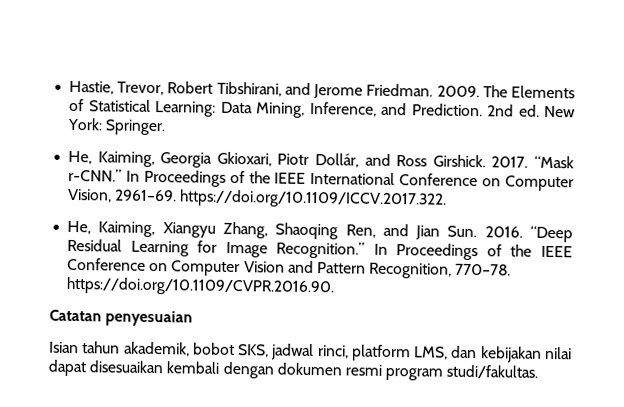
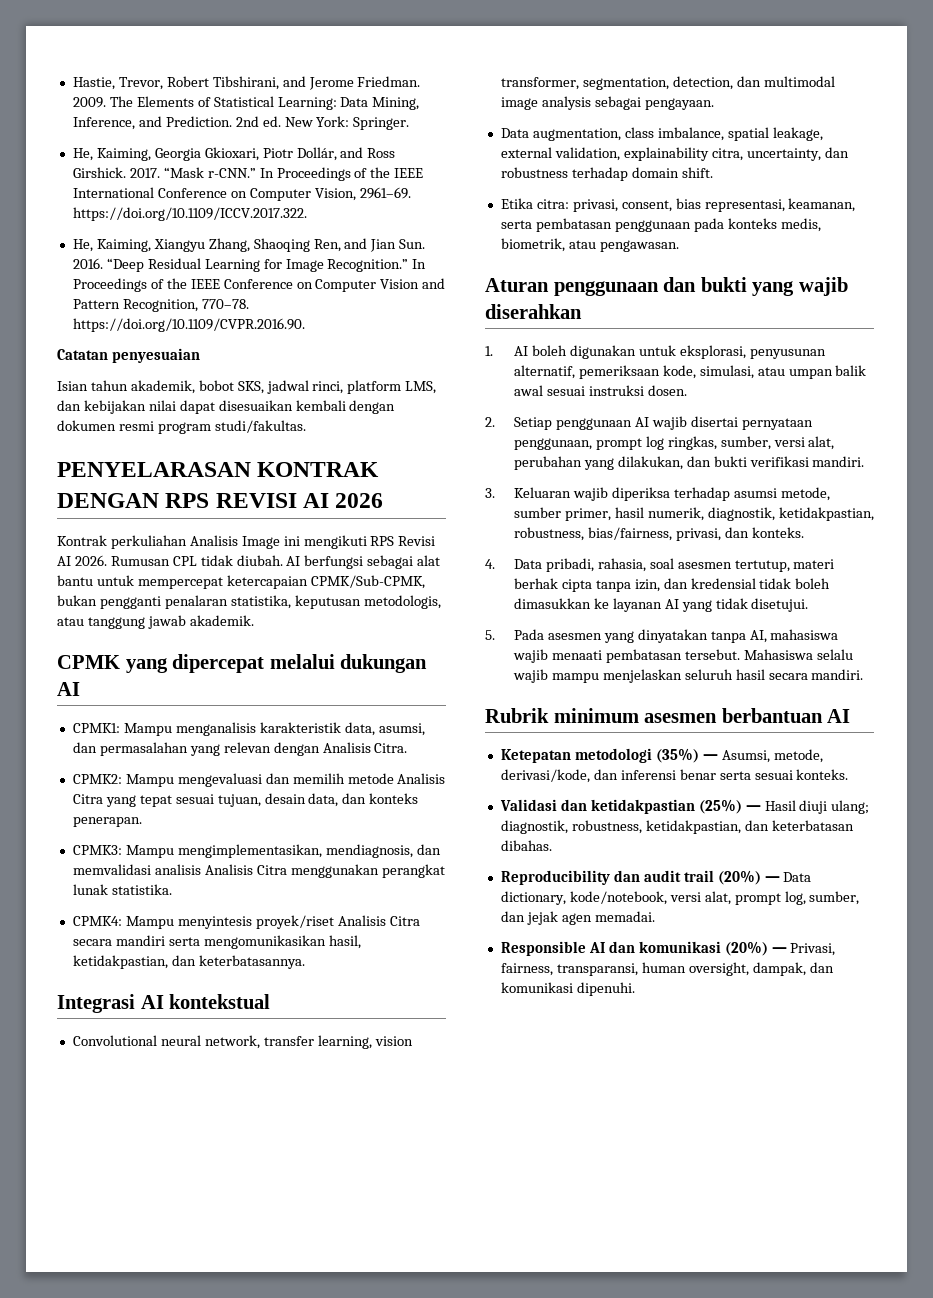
(539, 371) none -> [57,462,380,477] [57,493,384,508] [57,535,436,549] [57,555,441,569] [57,575,425,589] [57,595,441,609] [57,615,254,629] [57,654,428,673] [57,682,80,696] [72,722,425,736] [72,742,408,756] [72,773,446,787] [72,793,419,807] [72,817,142,827] [72,844,441,858] [72,864,445,878] [72,884,172,895] [72,915,420,929] [72,935,361,949] [72,955,305,969] [57,994,271,1013] [72,1035,413,1049] [500,76,835,90] [500,96,714,110] [500,127,823,141] [500,147,849,161] [500,167,713,181] [500,198,856,212] [500,218,821,232] [500,238,679,252] [485,277,848,296] [485,304,582,319] [485,345,826,359] [513,365,867,379] [513,385,687,396] [485,416,813,430] [513,436,835,450] [513,456,865,470] [485,487,830,501] [513,507,874,521] [513,527,804,541] [485,558,835,572] [513,578,831,592] [513,598,809,612] [485,629,839,643] [512,649,853,663] [512,669,864,683] [485,708,851,723] [500,748,823,763] [500,769,849,783] [499,799,870,814] [500,820,854,834] [500,840,552,851] [500,870,812,885] [500,891,860,905] [500,911,655,925] [500,941,836,956] [500,962,834,976] [500,982,635,996] // PENYELARASAN KONTRAK DENGAN RPS REVISI AI 2026 // Kontrak perkuliahan Analisis Image ini mengikuti RPS Revisi AI 2026. Rumusan CPL tidak diubah. AI berfungsi sebagai alat bantu untuk mempercepat ketercapaian CPMK/Sub-CPMK, bukan pengganti penalaran statistika, keputusan metodologis, atau tanggung jawab akademik. // CPMK yang dipercepat melalui dukungan AI // CPMK1: Mampu menganalisis karakteristik data, asumsi, dan permasalahan yang relevan dengan Analisis Citra. // CPMK2: Mampu mengevaluasi dan memilih metode Analisis Citra yang tepat sesuai tujuan, desain data, dan konteks penerapan. // CPMK3: Mampu mengimplementasikan, mendiagnosis, dan memvalidasi analisis Analisis Citra menggunakan perangkat lunak statistika. // CPMK4: Mampu menyintesis proyek/riset Analisis Citra secara mandiri serta mengomunikasikan hasil, ketidakpastian, dan keterbatasannya. // Integrasi AI kontekstual // Convolutional neural network, transfer learning, vision transformer, segmentation, detection, dan multimodal image analysis sebagai pengayaan. // Data augmentation, class imbalance, spatial leakage, external validation, explainability citra, uncertainty, dan robustness terhadap domain shift. // Etika citra: privasi, consent, bias representasi, keamanan, serta pembatasan penggunaan pada konteks medis, biometrik, atau pengawasan. // Aturan penggunaan dan bukti yang wajib diserahkan // 1. AI boleh digunakan untuk eksplorasi, penyusunan alternatif, pemeriksaan kode, simulasi, atau umpan balik awal sesuai instruksi dosen. // 2. Setiap penggunaan AI wajib disertai pernyataan penggunaan, prompt log ringkas, sumber, versi alat, perubahan yang dilakukan, dan bukti verifikasi mandiri. // 3. Keluaran wajib diperiksa terhadap asumsi metode, sumber primer, hasil numerik, diagnostik, ketidakpastian, robustness, bias/fairness, privasi, dan konteks. // 4. Data pribadi, rahasia, soal asesmen tertutup, materi berhak cipta tanpa izin, dan kredensial tidak boleh dimasukkan ke layanan AI yang tidak disetujui. // 5. Pada asesmen yang dinyatakan tanpa AI, mahasiswa wajib menaati pembatasan tersebut. Mahasiswa selalu wajib mampu menjelaskan seluruh hasil secara mandiri. // Rubrik minimum asesmen berbantuan AI // Ketepatan metodologi (35%) — Asumsi, metode, derivasi/kode, dan inferensi benar serta sesuai konteks. // Validasi dan ketidakpastian (25%) — Hasil diuji ulang; diagnostik, robustness, ketidakpastian, dan keterbatasan dibahas. // Reproducibility dan audit trail (20%) — Data dictionary, kode/notebook, versi alat, prompt log, sumber, dan jejak agen memadai. // Responsible AI dan komunikasi (20%) — Privasi, fairness, transparansi, human oversight, dampak, dan komunikasi dipenuhi.

